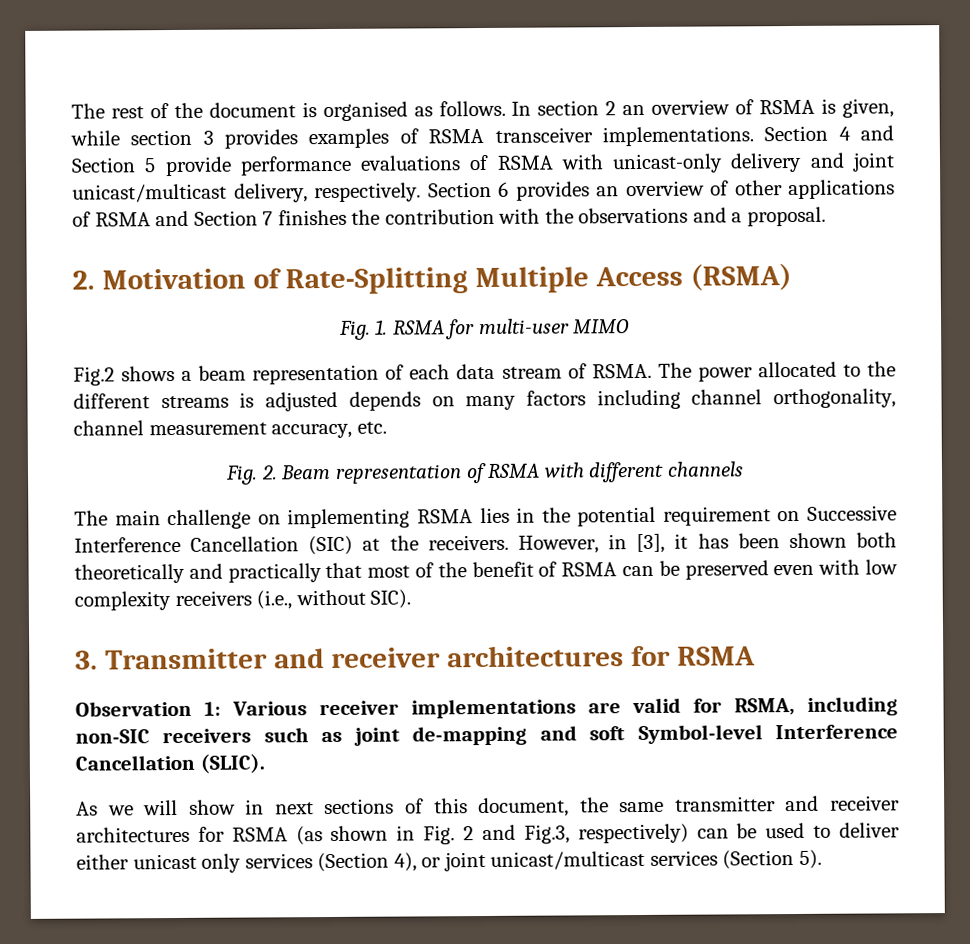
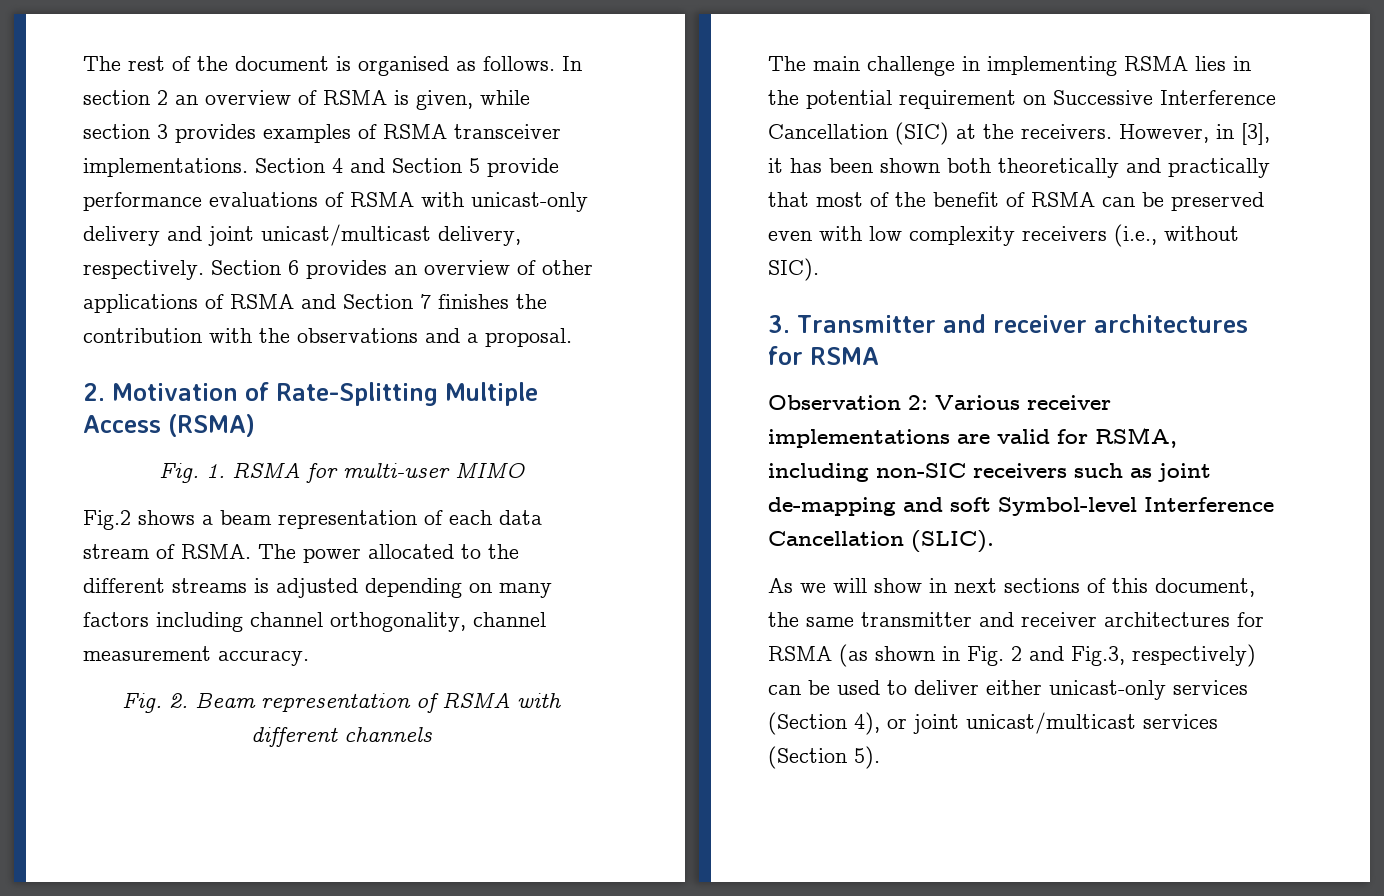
[348,391,421,411] depends -> [365,578,462,598] depending
[271,421,387,439] accuracy, etc. -> [218,650,309,666] accuracy.
[257,514,281,525] on -> [962,56,980,71] in
[204,701,221,716] 1: -> [908,395,928,410] 2:
[132,853,242,873] unicast only -> [1049,680,1166,700] unicast-only

